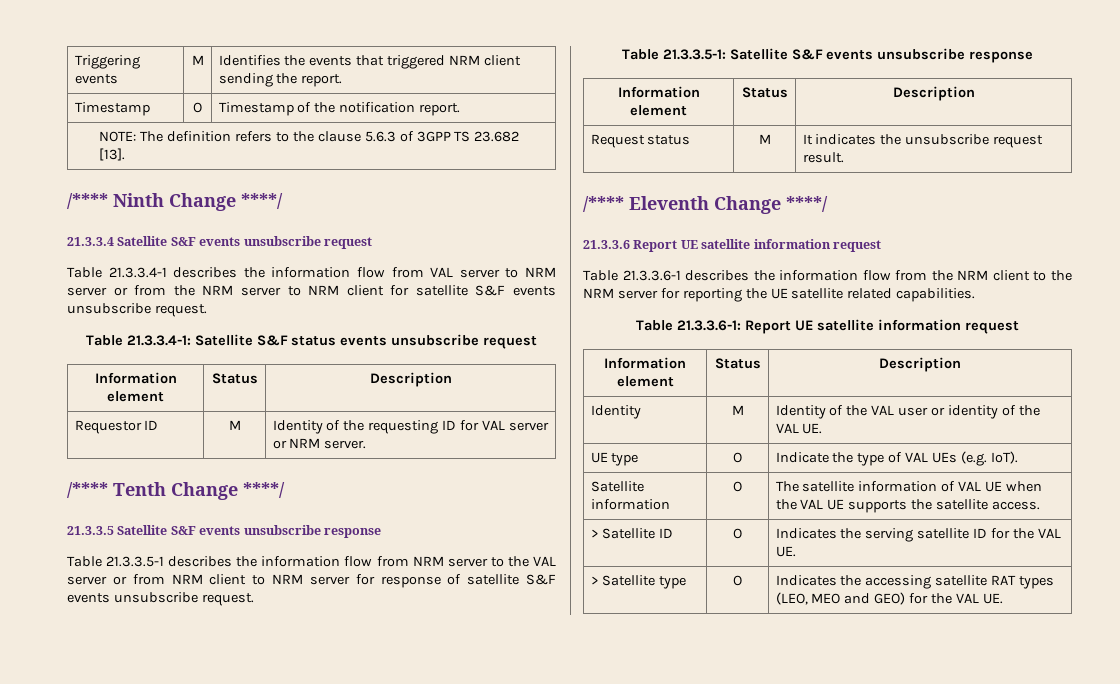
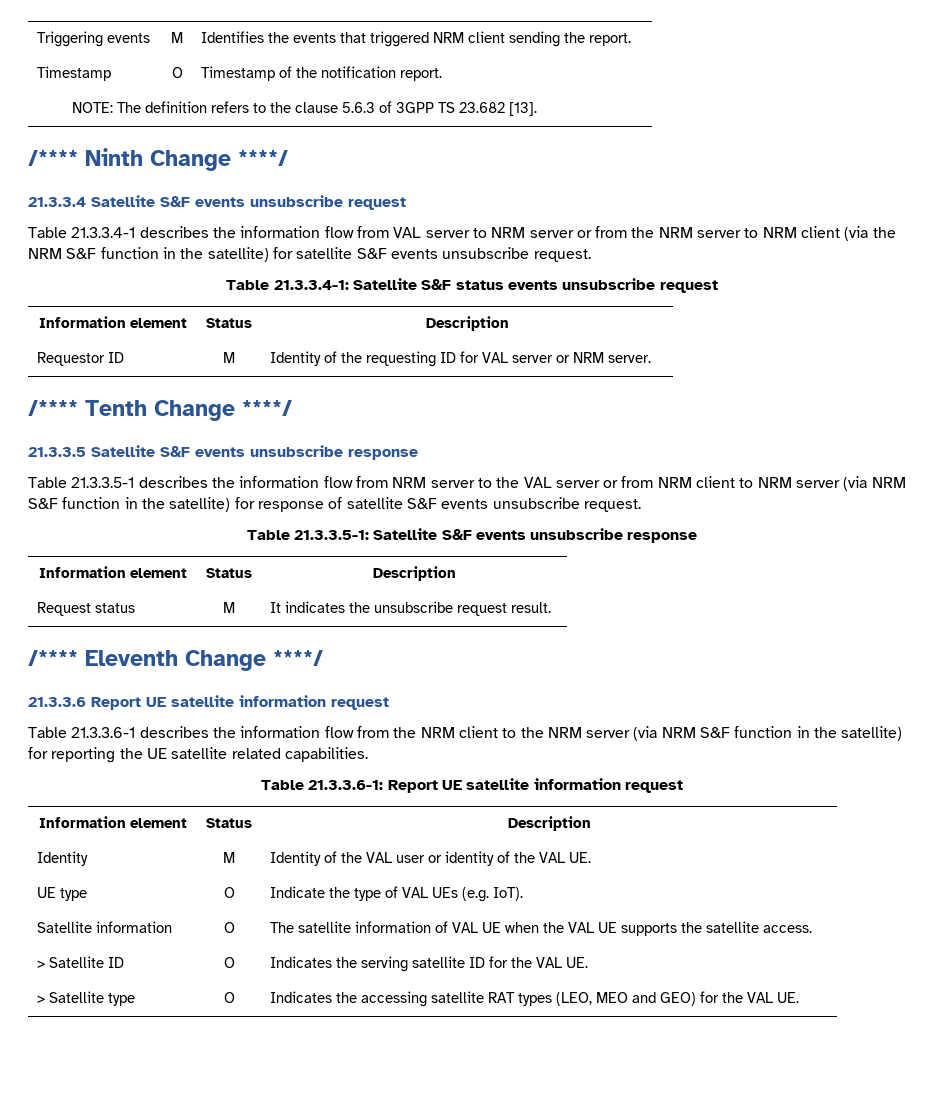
(384, 290) none -> [844,226,896,241] [28,247,269,262] (via the NRM S&F function in the satellite)
(350, 580) none -> [843,476,906,491] [28,497,231,512] (via NRM S&F function in the satellite)
(658, 294) none -> [633,726,903,741] (via NRM S&F function in the satellite)

